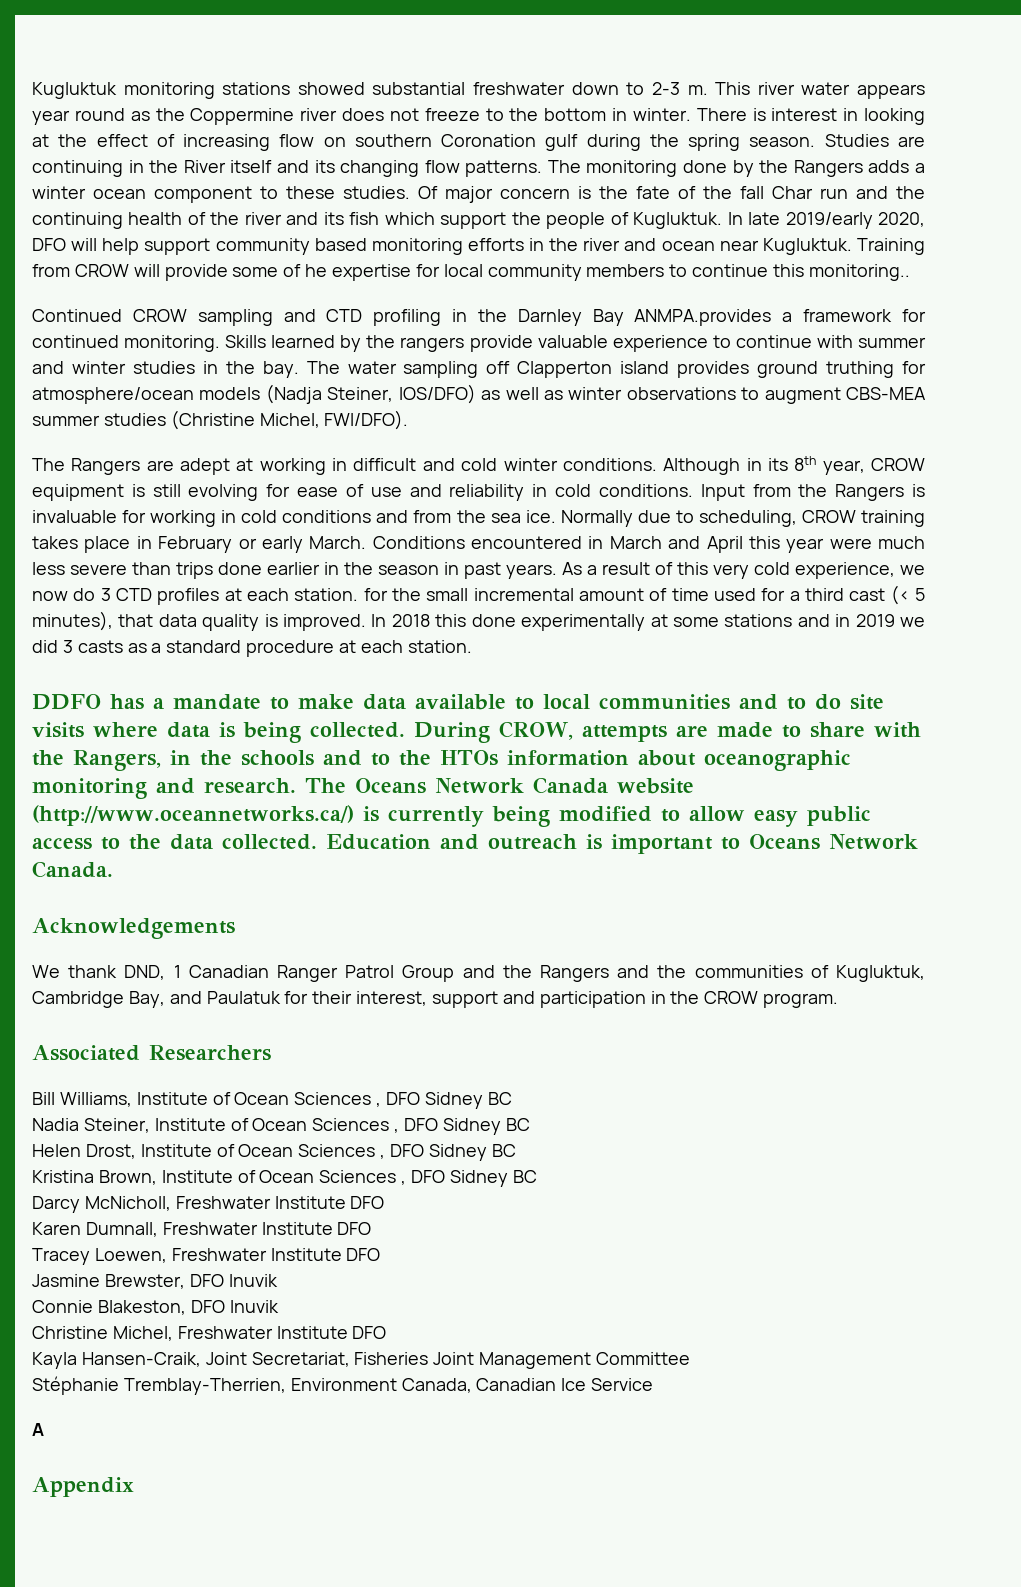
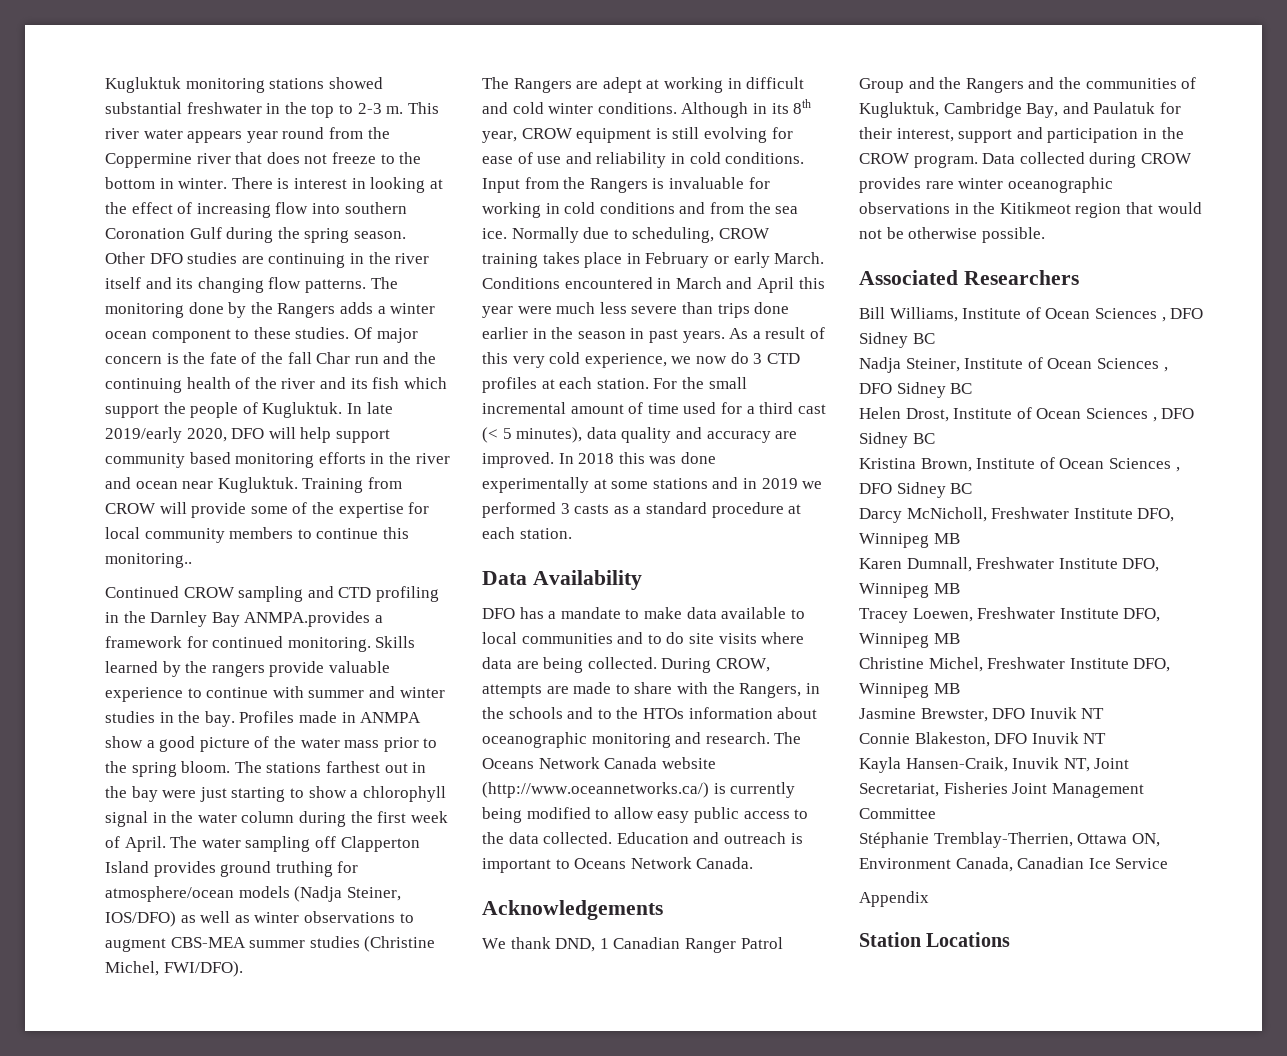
[571,82,619,95] down -> [266,102,335,118] in the top
[130,111,150,121] as -> [328,127,363,139] from
(338, 114) none -> [235,152,263,164] that
[323,137,346,147] on -> [311,203,340,214] into
[545,134,579,151] gulf -> [189,227,222,239] Gulf
[824,134,889,147] Studies -> [105,252,238,264] Other DFO studies
[183,160,226,173] River -> [395,253,430,264] river
[305,264,328,277] he -> [311,502,334,514] the
(299, 369) none -> [239,711,422,723] [105,736,438,752] [105,761,427,777] [105,786,446,802] [105,811,448,827] [105,836,166,852] Profiles made in ANMPA show a good picture of the water mass prior to the spring bloom. The stations farthest out in the bay were just starting to show a chlorophyll signal in the water column during the first week of April.
[620,361,670,374] island -> [105,861,149,873] Island
[363,588,388,601] for -> [653,378,678,389] For
[118,614,154,627] that -> (583, 435) none
[264,614,278,627] is -> [675,427,798,443] and accuracy are
(467, 620) none -> [649,456,677,464] was
[32,640,58,653] did -> [482,502,556,518] performed
[32,694,101,710] DDFO -> [482,570,642,590] [482,608,515,619] Data Availability // DFO
[219,722,235,738] is -> [516,661,539,669] are
(839, 1000) none -> [982,152,1192,168] [859,177,1113,193] [859,202,1202,218] [859,227,1045,243] Data collected during CROW provides rare winter oceanographic observations in the Kitikmeot region that would not be otherwise possible.
[32,1118,79,1131] Nadia -> [859,357,901,373] Nadja
[350,1196,385,1209] DFO -> [1137,508,1175,522] [859,533,960,548] DFO, Winnipeg MB
[337,1222,372,1235] DFO -> [1122,558,1160,572] [859,583,960,598] DFO, Winnipeg MB
[346,1248,381,1261] DFO -> [1123,608,1161,622] [859,633,960,648] [859,657,1171,672] [859,683,960,698] DFO, Winnipeg MB // Christine Michel, Freshwater Institute DFO, Winnipeg MB
(278, 1280) none -> [1081,708,1105,719] NT
[32,1326,387,1341] // Christine Michel, Freshwater Institute DFO -> [1083,733,1107,744] NT
(201, 1359) none -> [1012,757,1090,772] Inuvik NT,
(286, 1386) none -> [1077,833,1160,847] Ottawa ON,
[32,1423,44,1436] [32,1477,134,1497] A // Appendix -> [859,891,929,907] [859,932,1011,947] Appendix // Station Locations

